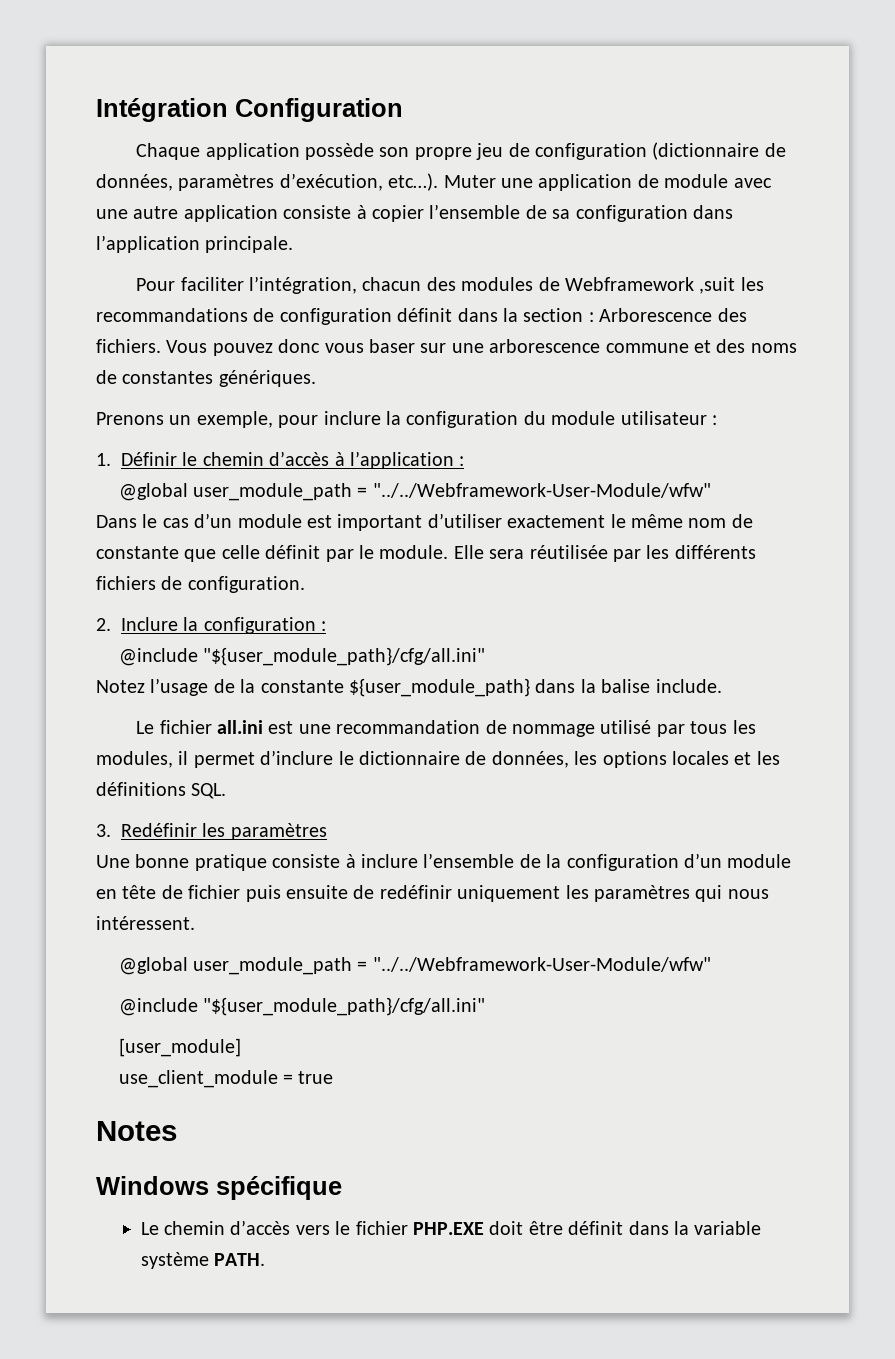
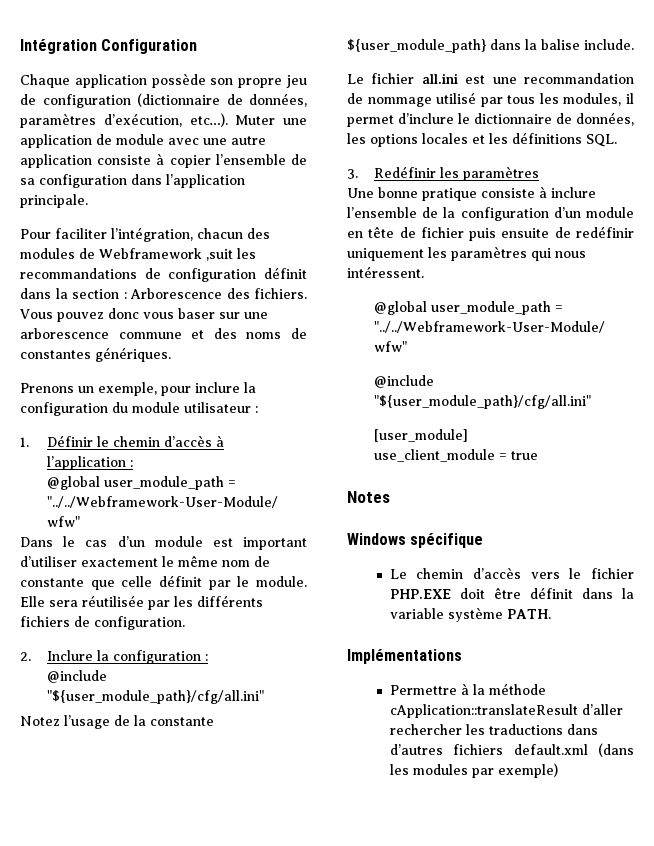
(266, 1259) none -> [347,649,462,664] [389,683,546,695] [389,704,623,718] [389,724,598,735] [389,743,634,757] [389,763,558,778] // Implémentations // Permettre à la méthode cApplication::translateResult d’aller rechercher les traductions dans d’autres fichiers default.xml (dans les modules par exemple)

